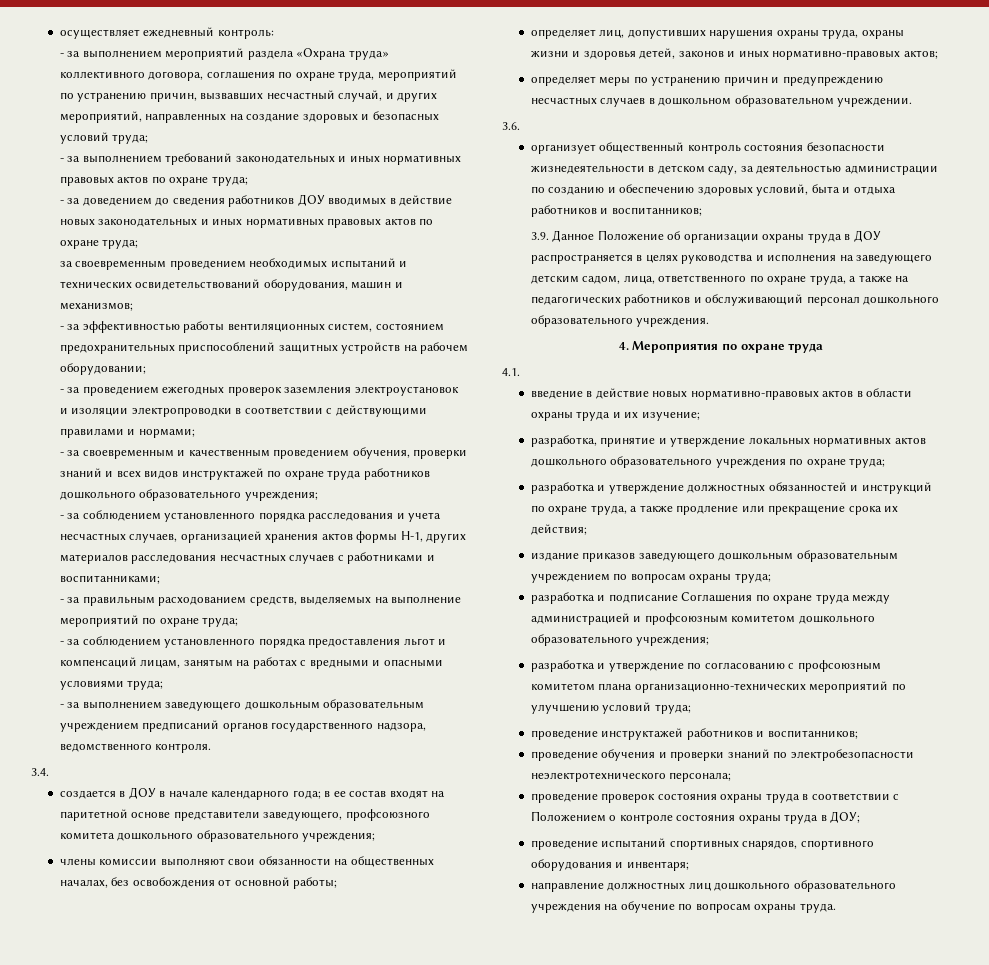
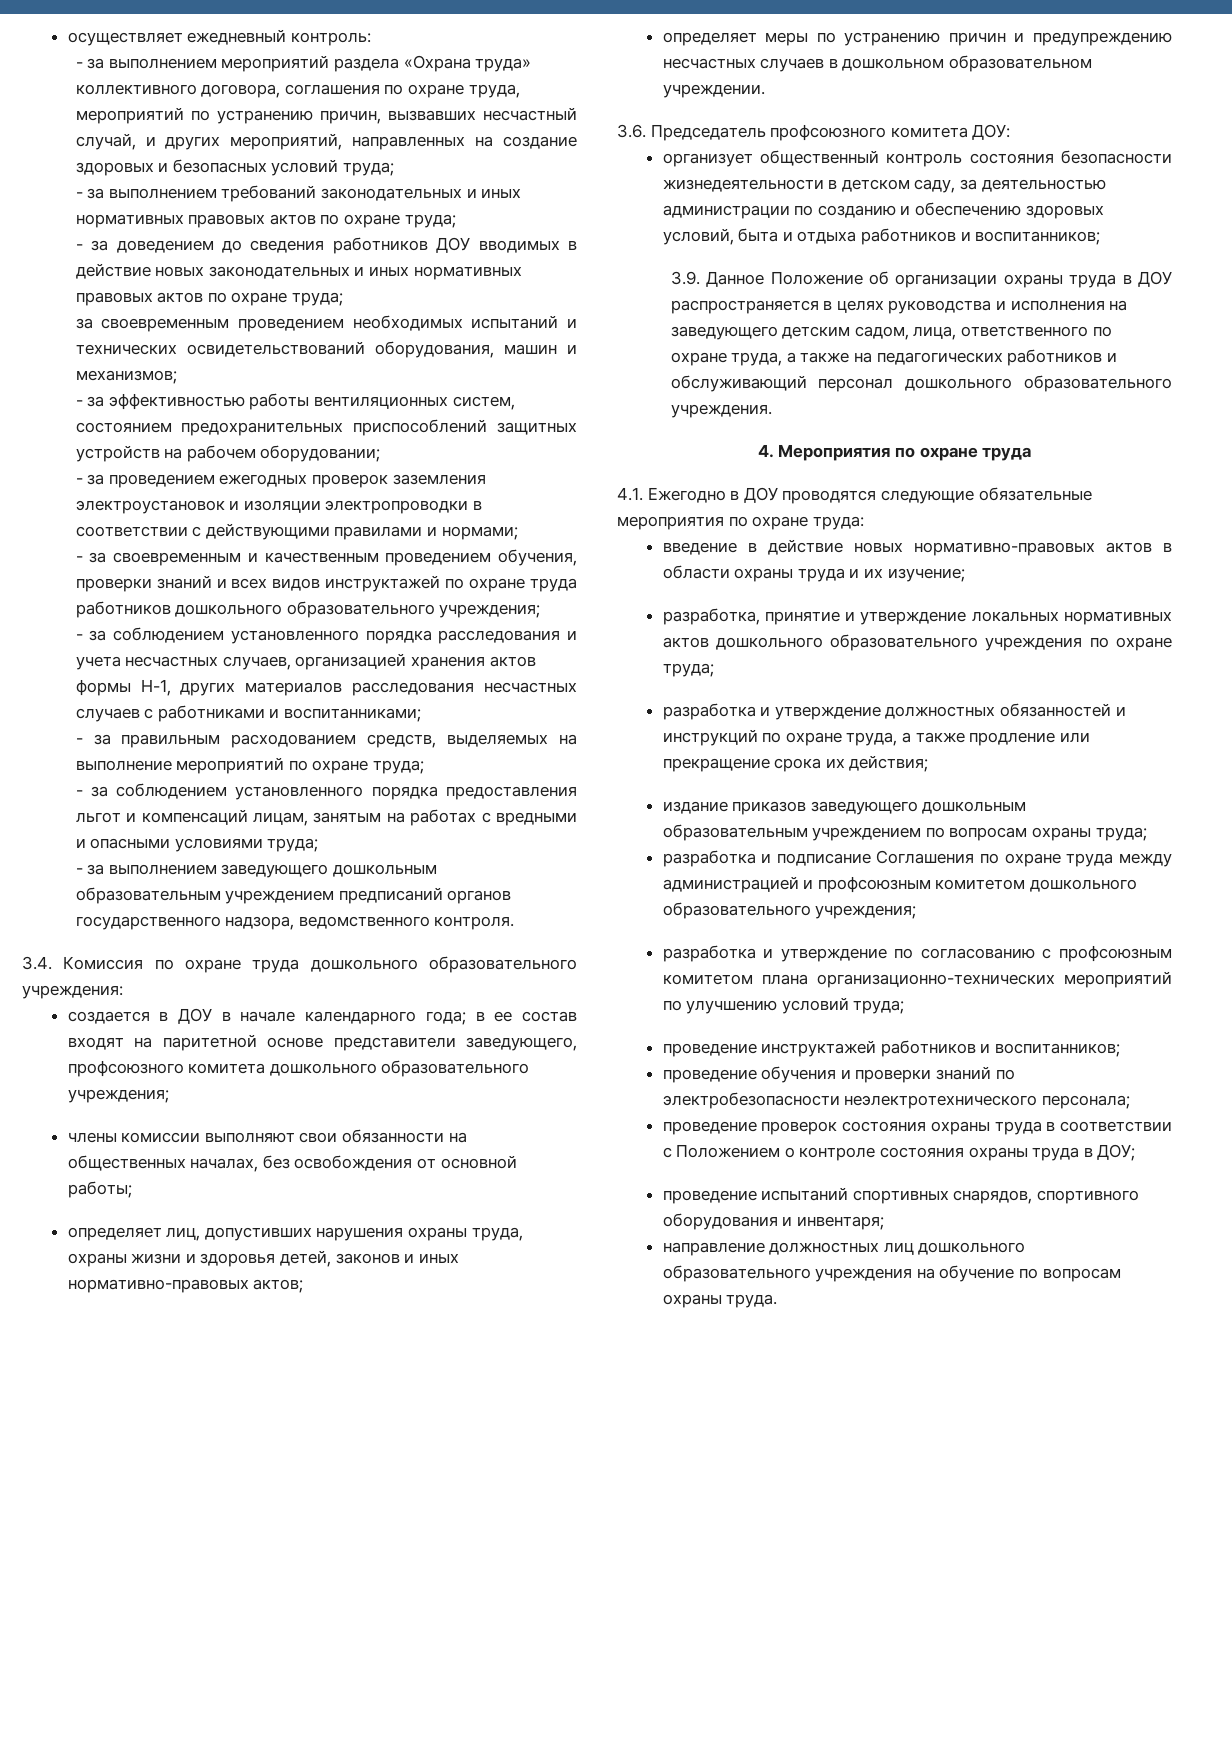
(49, 772) none -> [63,956,577,973] [22,985,123,999] Комиссия по охране труда дошкольного образовательного учреждения:
(520, 126) none -> [650,124,1011,141] Председатель профсоюзного комитета ДОУ:
(520, 372) none -> [647,487,1092,504] [617,516,864,530] Ежегодно в ДОУ проводятся следующие обязательные мероприятия по охране труда:

